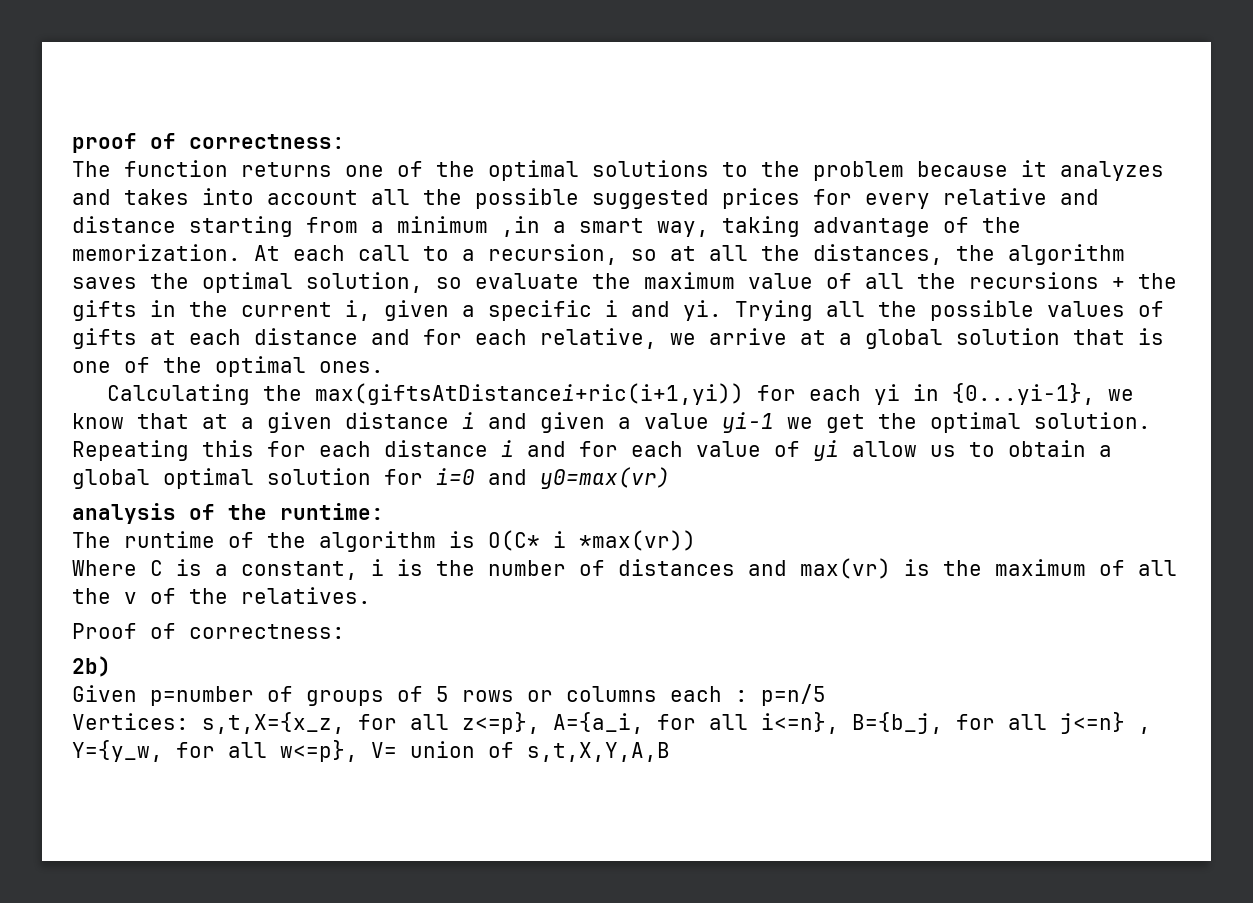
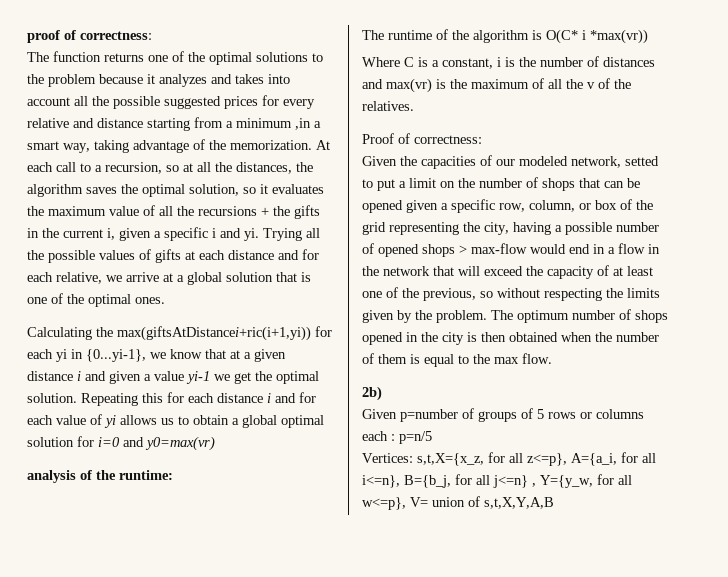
[475,273,579,289] evaluate -> [260,184,324,194] it evaluates
[852,441,917,457] allow -> [120,415,157,425] allows
(345, 631) none -> [362,155,659,169] [362,177,640,191] [362,199,653,213] [362,222,659,235] [362,243,660,257] [362,265,653,279] [362,287,660,301] [362,309,668,323] [362,332,659,345] [362,353,552,367] // Given the capacities of our modeled network, setted to put a limit on the number of shops that can be opened given a specific row, column, or box of the grid representing the city, having a possible number of opened shops > max-flow would end in a flow in the network that will exceed the capacity of at least one of the previous, so without respecting the limits given by the problem. The optimum number of shops opened in the city is then obtained when the number of them is equal to the max flow.

